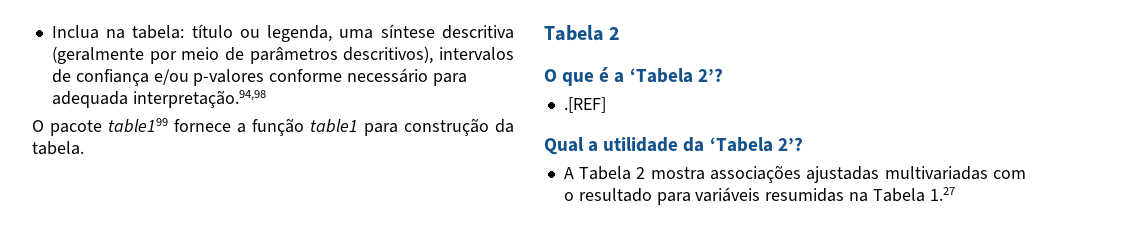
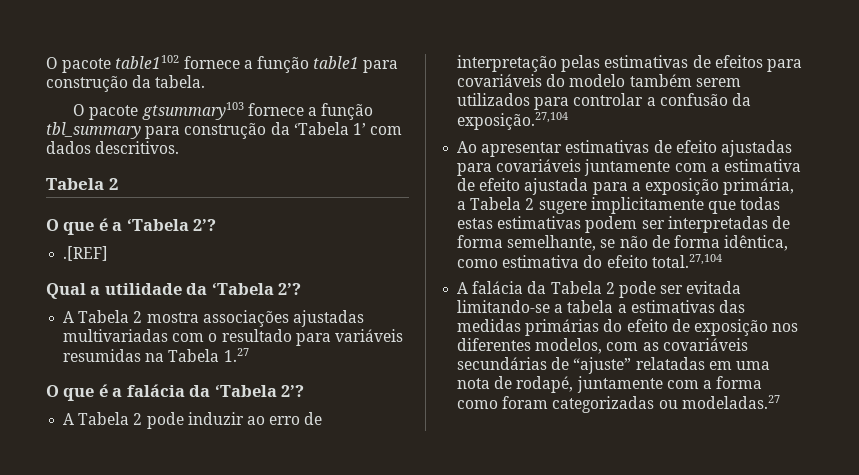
[51,24,514,42] [51,46,514,64] [51,68,467,86] [51,90,266,108] [32,118,168,136] Inclua na tabela: título ou legenda, uma síntese descritiva (geralmente por meio de parâmetros descritivos), intervalos de confiança e/ou p-valores conforme necessário para adequada interpretação.94,98 // O pacote table199 -> [46,55,180,73] O pacote table1102
(84, 148) none -> [73,102,374,120] [46,122,403,139] [46,141,180,154] // O pacote gtsummary103 fornece a função tbl_summary para construção da ‘Tabela 1’ com dados descritivos.
(955, 194) none -> [46,384,305,401] [63,412,323,429] [457,55,802,72] [457,74,741,87] [457,93,751,110] [457,112,569,130] [457,140,792,157] [457,159,801,176] [457,178,795,195] [457,197,781,214] [457,216,790,233] [457,235,789,251] [457,254,722,268] [457,281,742,298] [457,300,745,313] [457,319,799,336] [457,338,748,354] [457,357,770,374] [457,376,763,393] [457,395,780,413] // O que é a falácia da ‘Tabela 2’? // A Tabela 2 pode induzir ao erro de interpretação pelas estimativas de efeitos para covariáveis do modelo também serem utilizados para controlar a confusão da exposição.27,104 // Ao apresentar estimativas de efeito ajustadas para covariáveis juntamente com a estimativa de efeito ajustada para a exposição primária, a Tabela 2 sugere implicitamente que todas estas estimativas podem ser interpretadas de forma semelhante, se não de forma idêntica, como estimativa do efeito total.27,104 // A falácia da Tabela 2 pode ser evitada limitando-se a tabela a estimativas das medidas primárias do efeito de exposição nos diferentes modelos, com as covariáveis secundárias de “ajuste” relatadas em uma nota de rodapé, juntamente com a forma como foram categorizadas ou modeladas.27

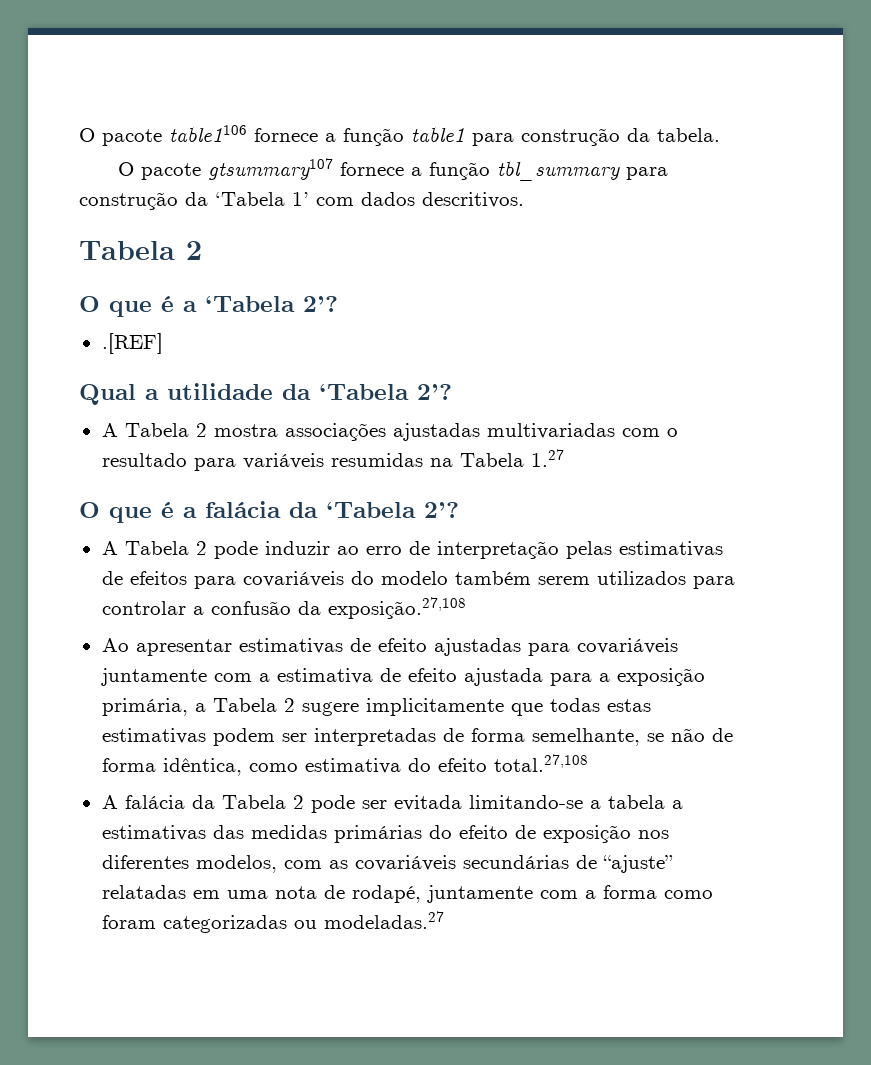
[46,55,180,73] O pacote table1102 -> [79,125,247,146] O pacote table1106
[141,102,244,120] gtsummary103 -> [207,158,333,180] gtsummary107
[457,112,569,130] exposição.27,104 -> [327,597,466,619] exposição.27,108
[651,254,722,268] total.27,104 -> [493,754,588,772] total.27,108

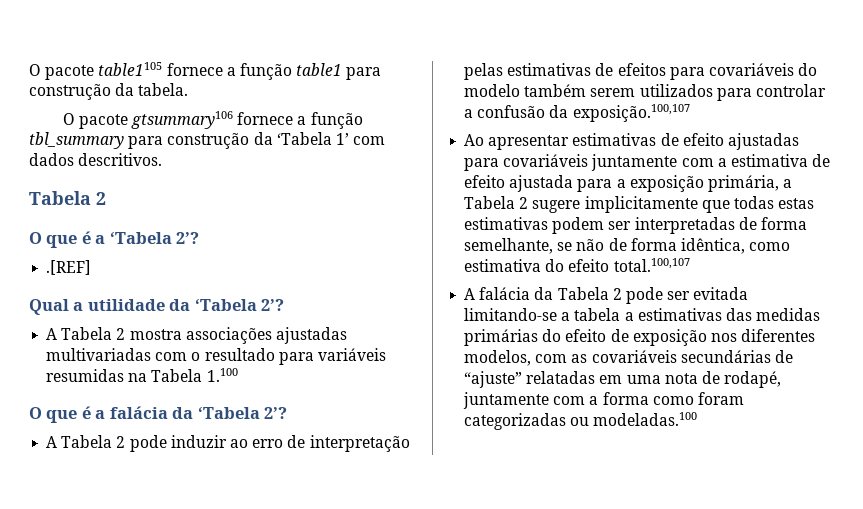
[79,125,247,146] O pacote table1106 -> [29,62,163,80] O pacote table1105
[207,158,333,180] gtsummary107 -> [131,111,234,129] gtsummary106
[530,449,564,467] 1.27 -> [206,368,238,382] 1.100
[327,597,466,619] exposição.27,108 -> [572,104,690,122] exposição.100,107
[493,754,588,772] total.27,108 -> [613,258,690,272] total.100,107
[323,911,444,929] modeladas.27 -> [593,412,698,426] modeladas.100

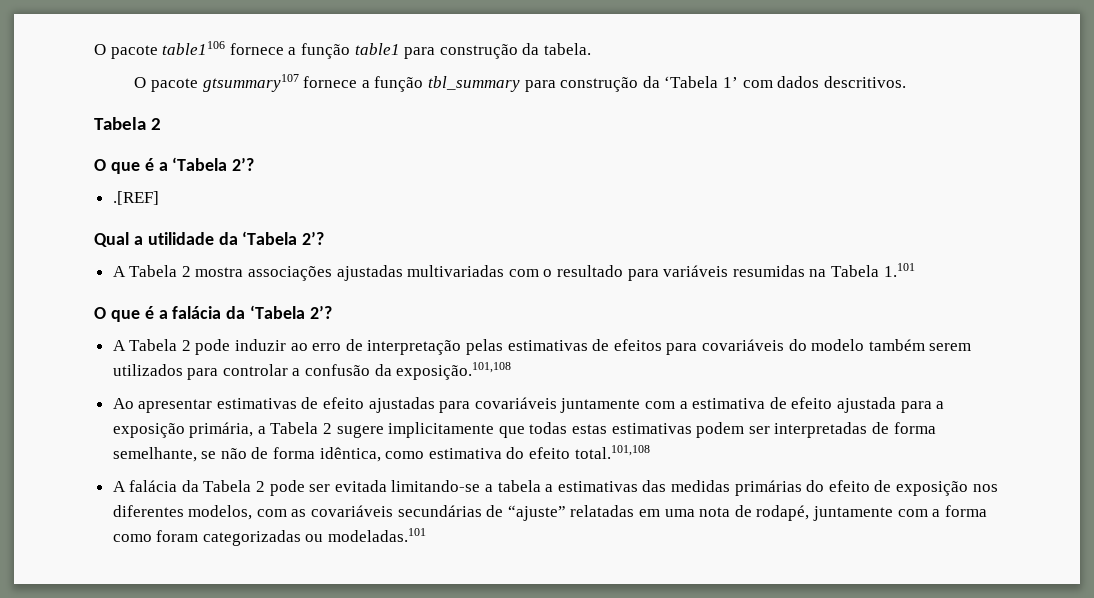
[29,62,163,80] O pacote table1105 -> [94,41,226,59] O pacote table1106
[131,111,234,129] gtsummary106 -> [202,74,299,92] gtsummary107
[206,368,238,382] 1.100 -> [883,263,915,277] 1.101
[572,104,690,122] exposição.100,107 -> [396,362,512,380] exposição.101,108
[613,258,690,272] total.100,107 -> [574,445,650,459] total.101,108
[593,412,698,426] modeladas.100 -> [328,528,427,542] modeladas.101

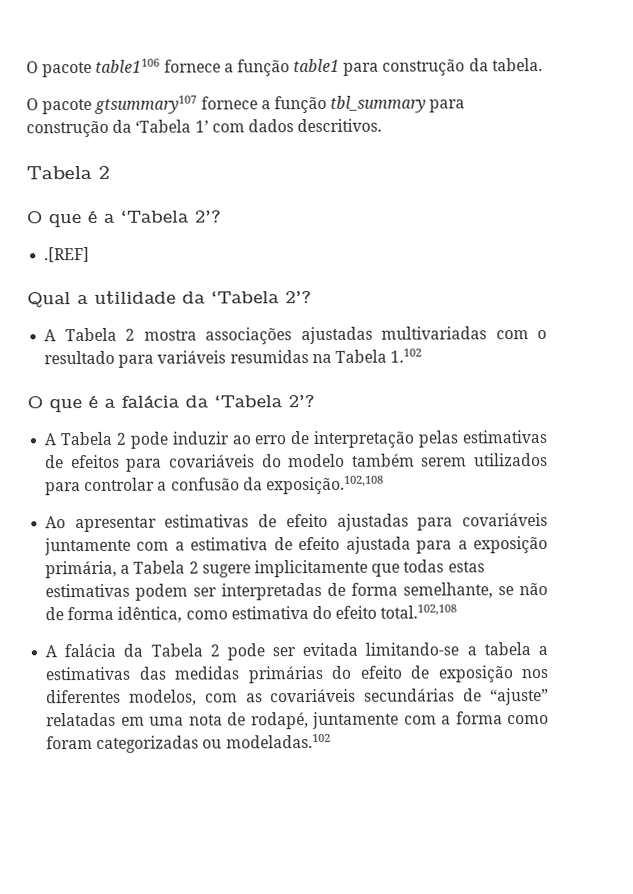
[883,263,915,277] 1.101 -> [390,348,423,363] 1.102
[396,362,512,380] exposição.101,108 -> [265,475,384,495] exposição.102,108
[574,445,650,459] total.101,108 -> [380,604,458,619] total.102,108
[328,528,427,542] modeladas.101 -> [225,733,331,749] modeladas.102

